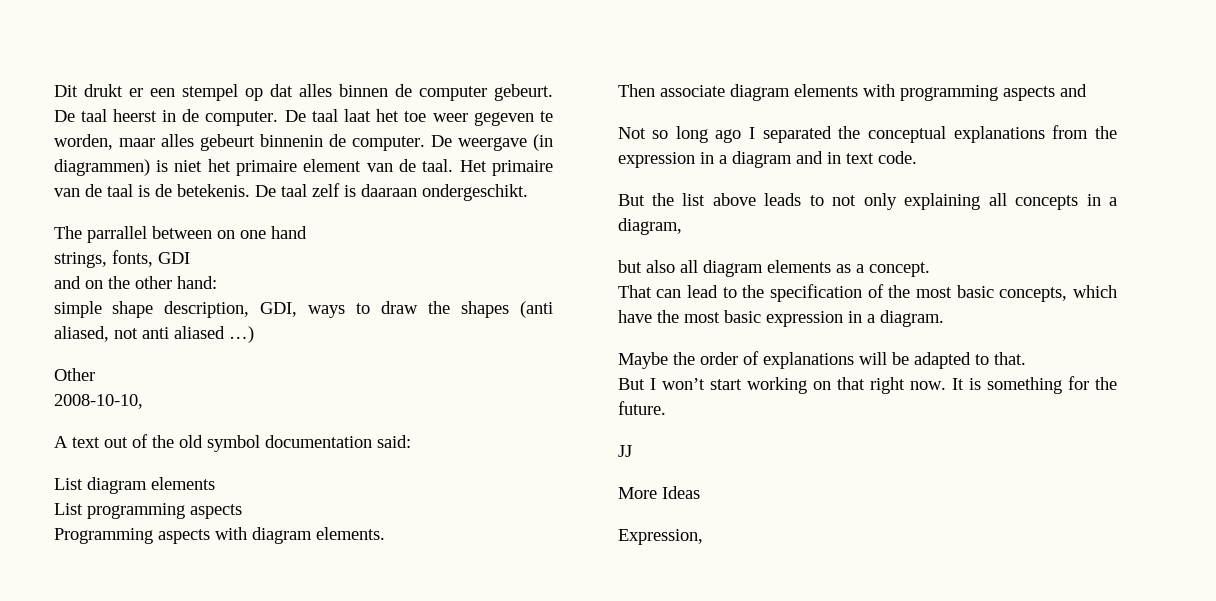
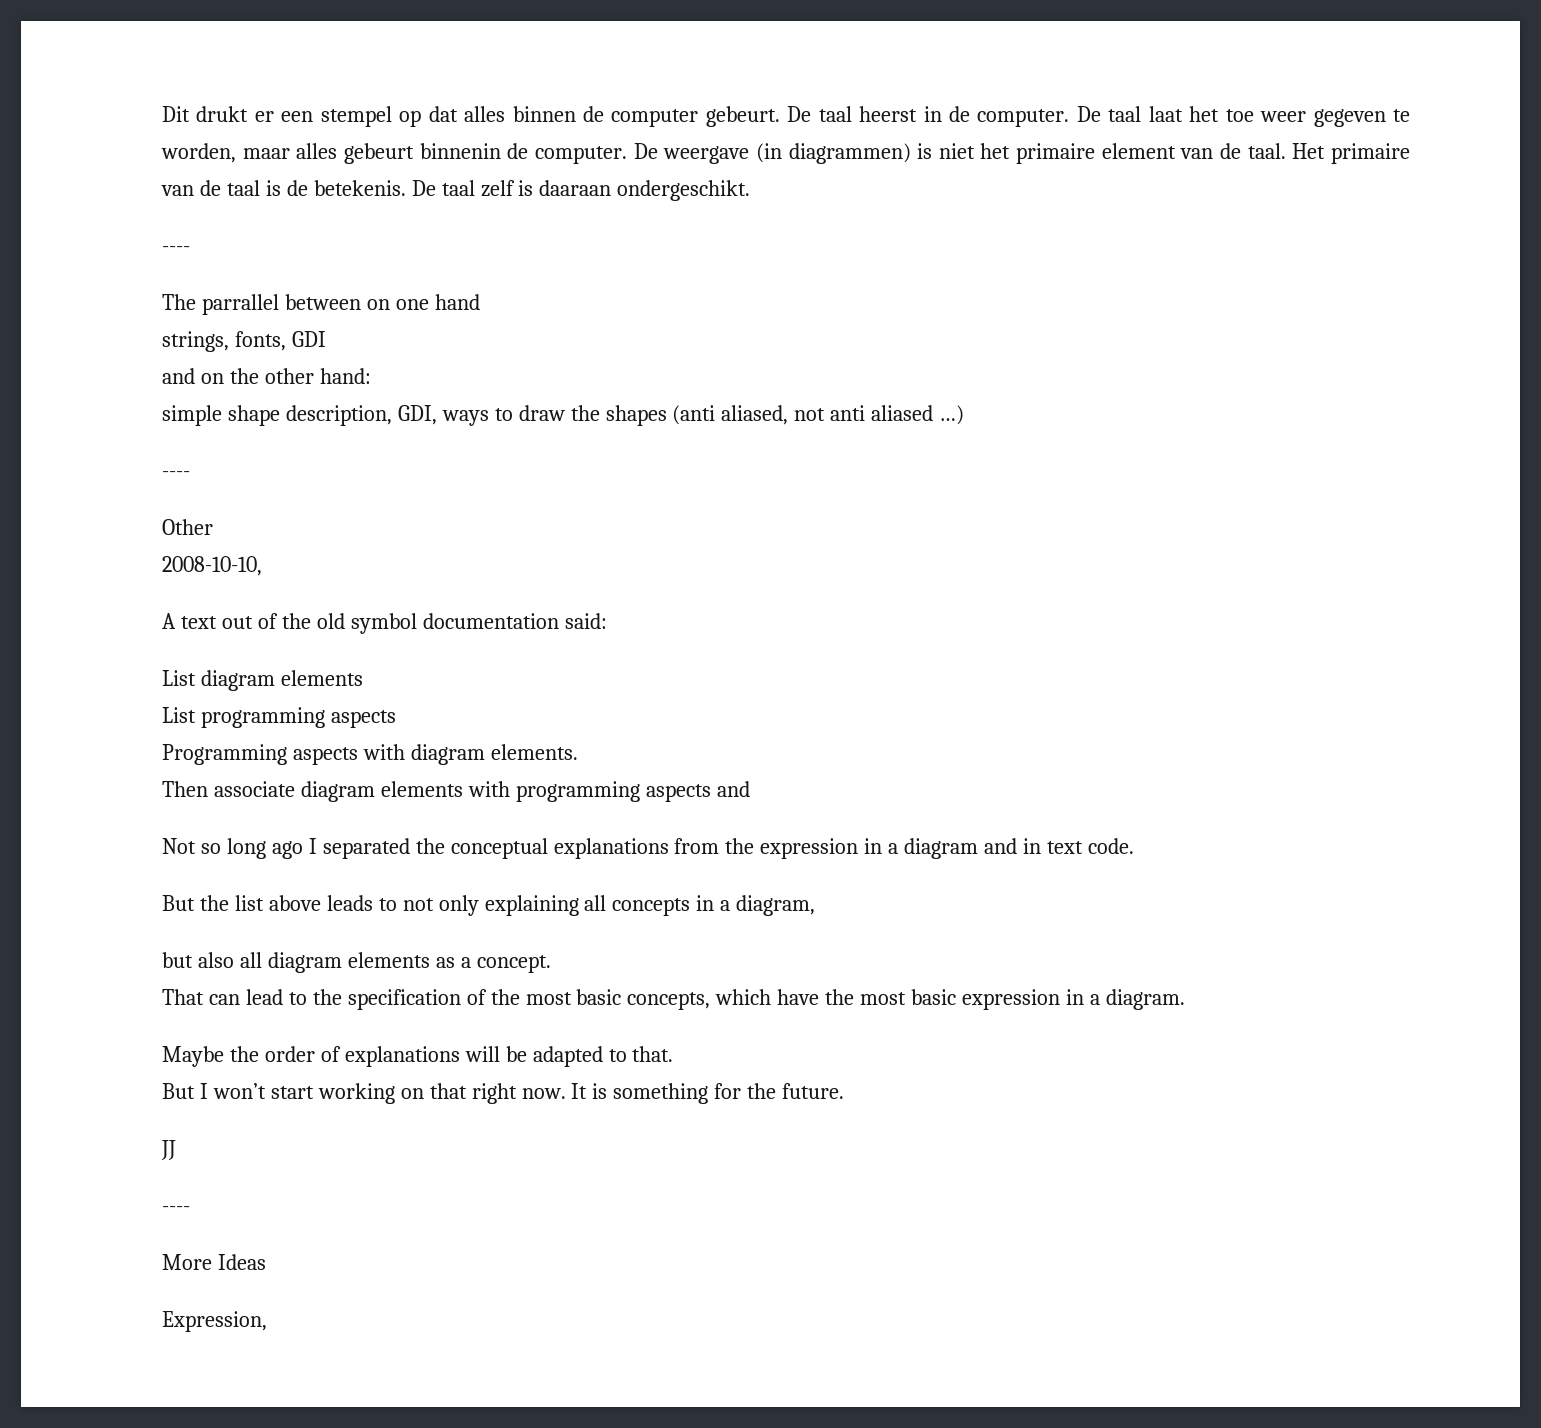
(528, 192) none -> [162,246,191,253] // ----
(254, 334) none -> [162,471,191,478] // ----
(632, 451) none -> [162,1206,191,1213] // ----

